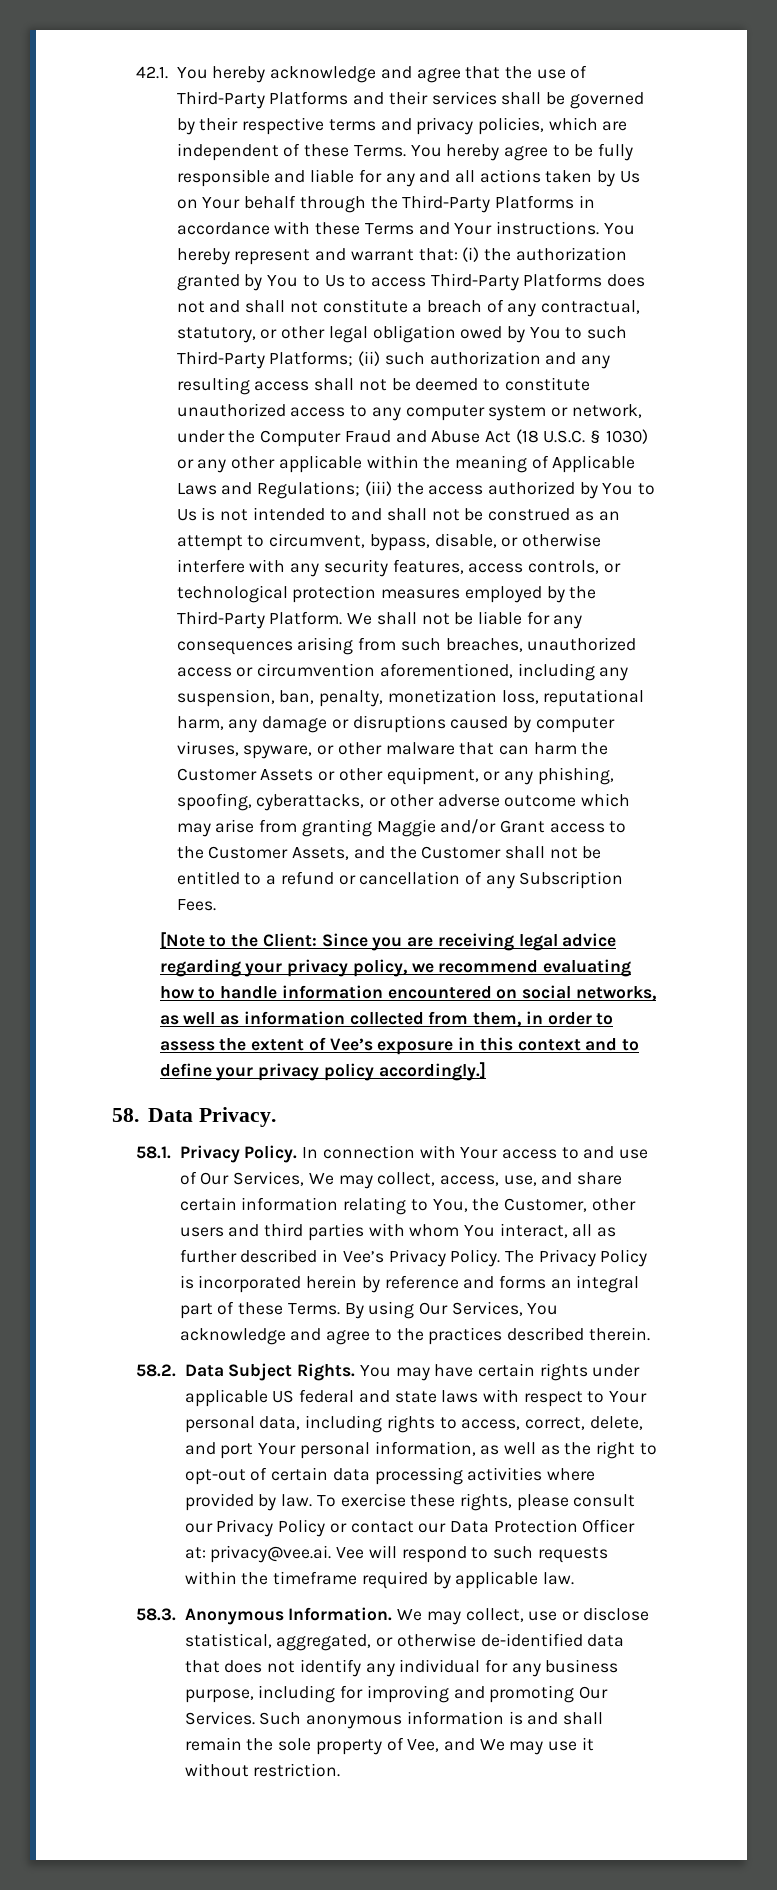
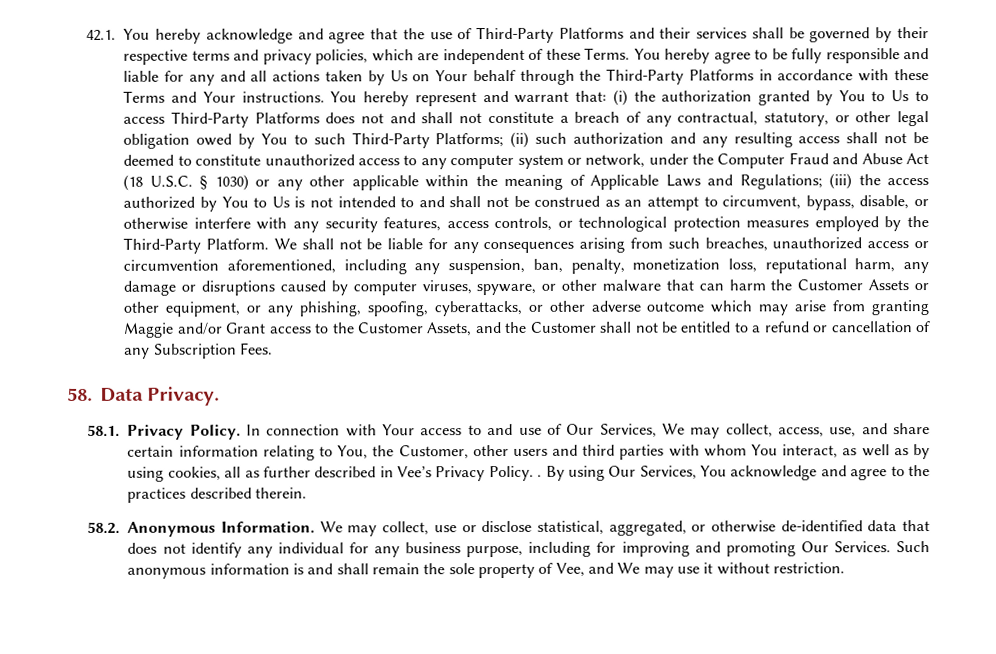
[159,932,617,951] [159,959,632,977] [159,985,656,1001] [159,1011,614,1027] [159,1037,639,1055] [159,1062,486,1081] // [Note to the Client: Since you are receiving legal advice regarding your privacy policy, we recommend evaluating how to handle information encountered on social networks, as well as information collected from them, in order to assess the extent of Vee’s exposure in this context and to define your privacy policy accordingly.] -> (274, 348) none
(568, 1230) none -> [842,444,931,460] [127,466,221,482] as well as by using cookies,
[504,1249,648,1267] [179,1275,640,1293] [179,1301,340,1319] The Privacy Policy is incorporated herein by reference and forms an integral part of these Terms. -> [537,474,543,477] .
[184,1363,641,1381] [184,1389,648,1407] [184,1415,643,1433] [184,1441,657,1459] [184,1467,595,1485] [184,1493,636,1511] [184,1519,636,1537] [184,1545,608,1563] [184,1571,574,1589] [135,1608,176,1621] Data Subject Rights. You may have certain rights under applicable US federal and state laws with respect to Your personal data, including rights to access, correct, delete, and port Your personal information, as well as the right to opt-out of certain data processing activities where provided by law. To exercise these rights, please consult our Privacy Policy or contact our Data Protection Officer at: privacy@vee.ai. Vee will respond to such requests within the timeframe required by applicable law. // 58.3. -> (121, 527) none

